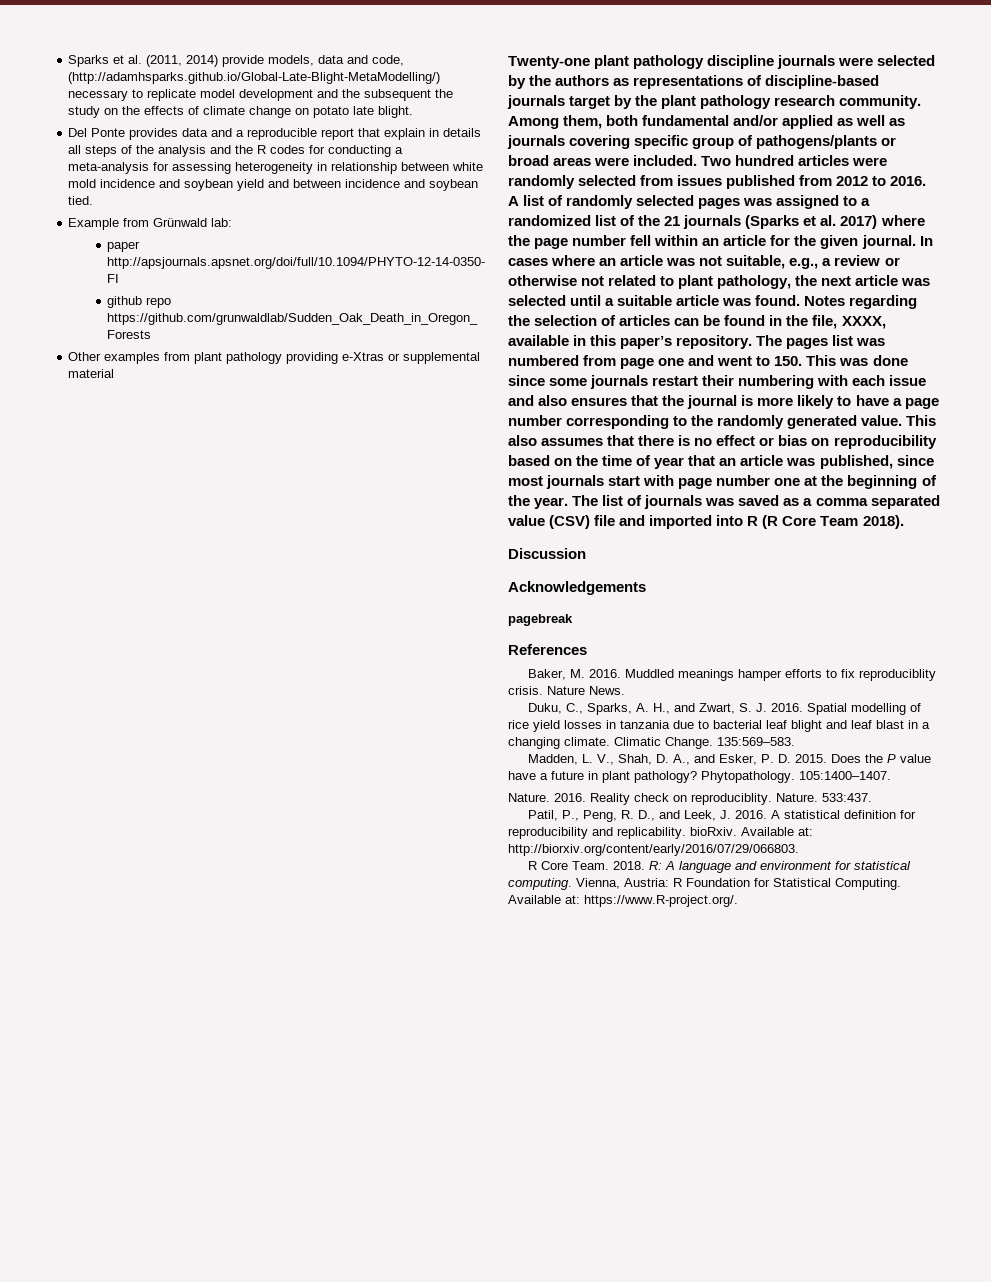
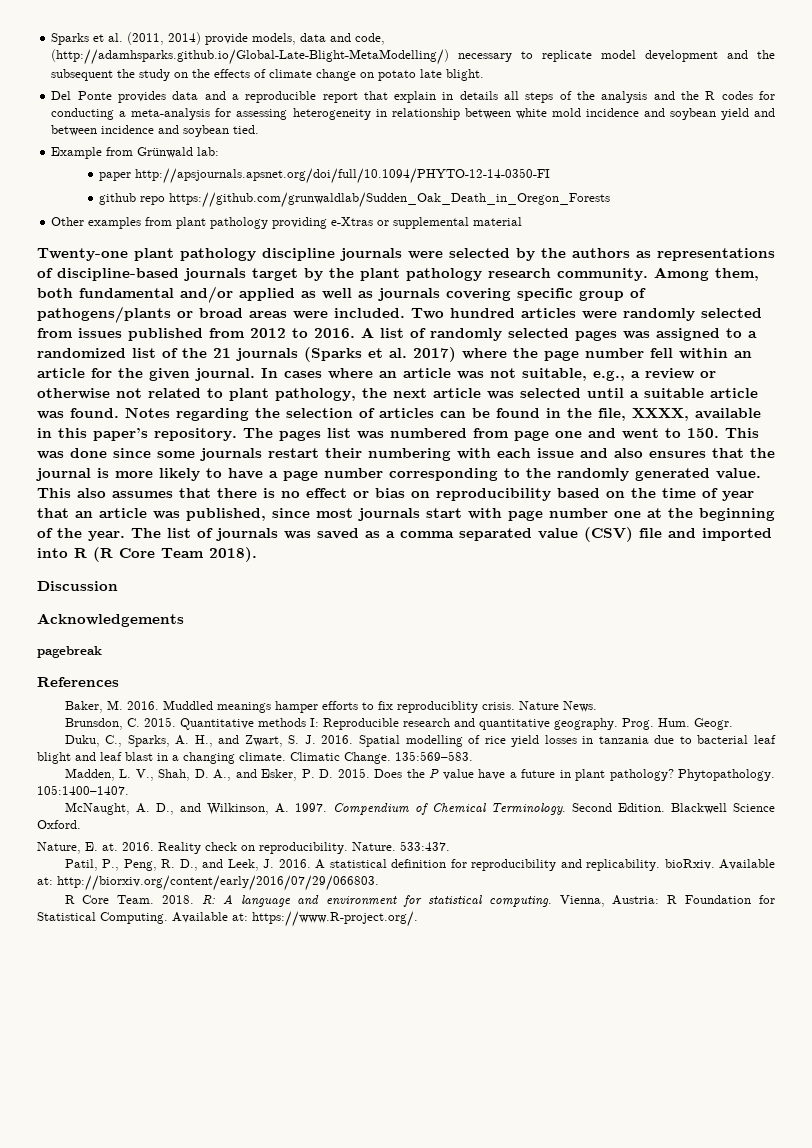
(625, 690) none -> [64,717,733,730] // Brunsdon, C. 2015. Quantitative methods I: Reproducible research and quantitative geography. Prog. Hum. Geogr.
[508,793,550,802] Nature. -> [64,802,775,815] [37,820,81,829] [37,842,118,854] McNaught, A. D., and Wilkinson, A. 1997. Compendium of Chemical Terminology. Second Edition. Blackwell Science Oxford. // Nature, E. at.
[691,793,772,805] reproduciblity. -> [259,842,348,854] reproducibility.

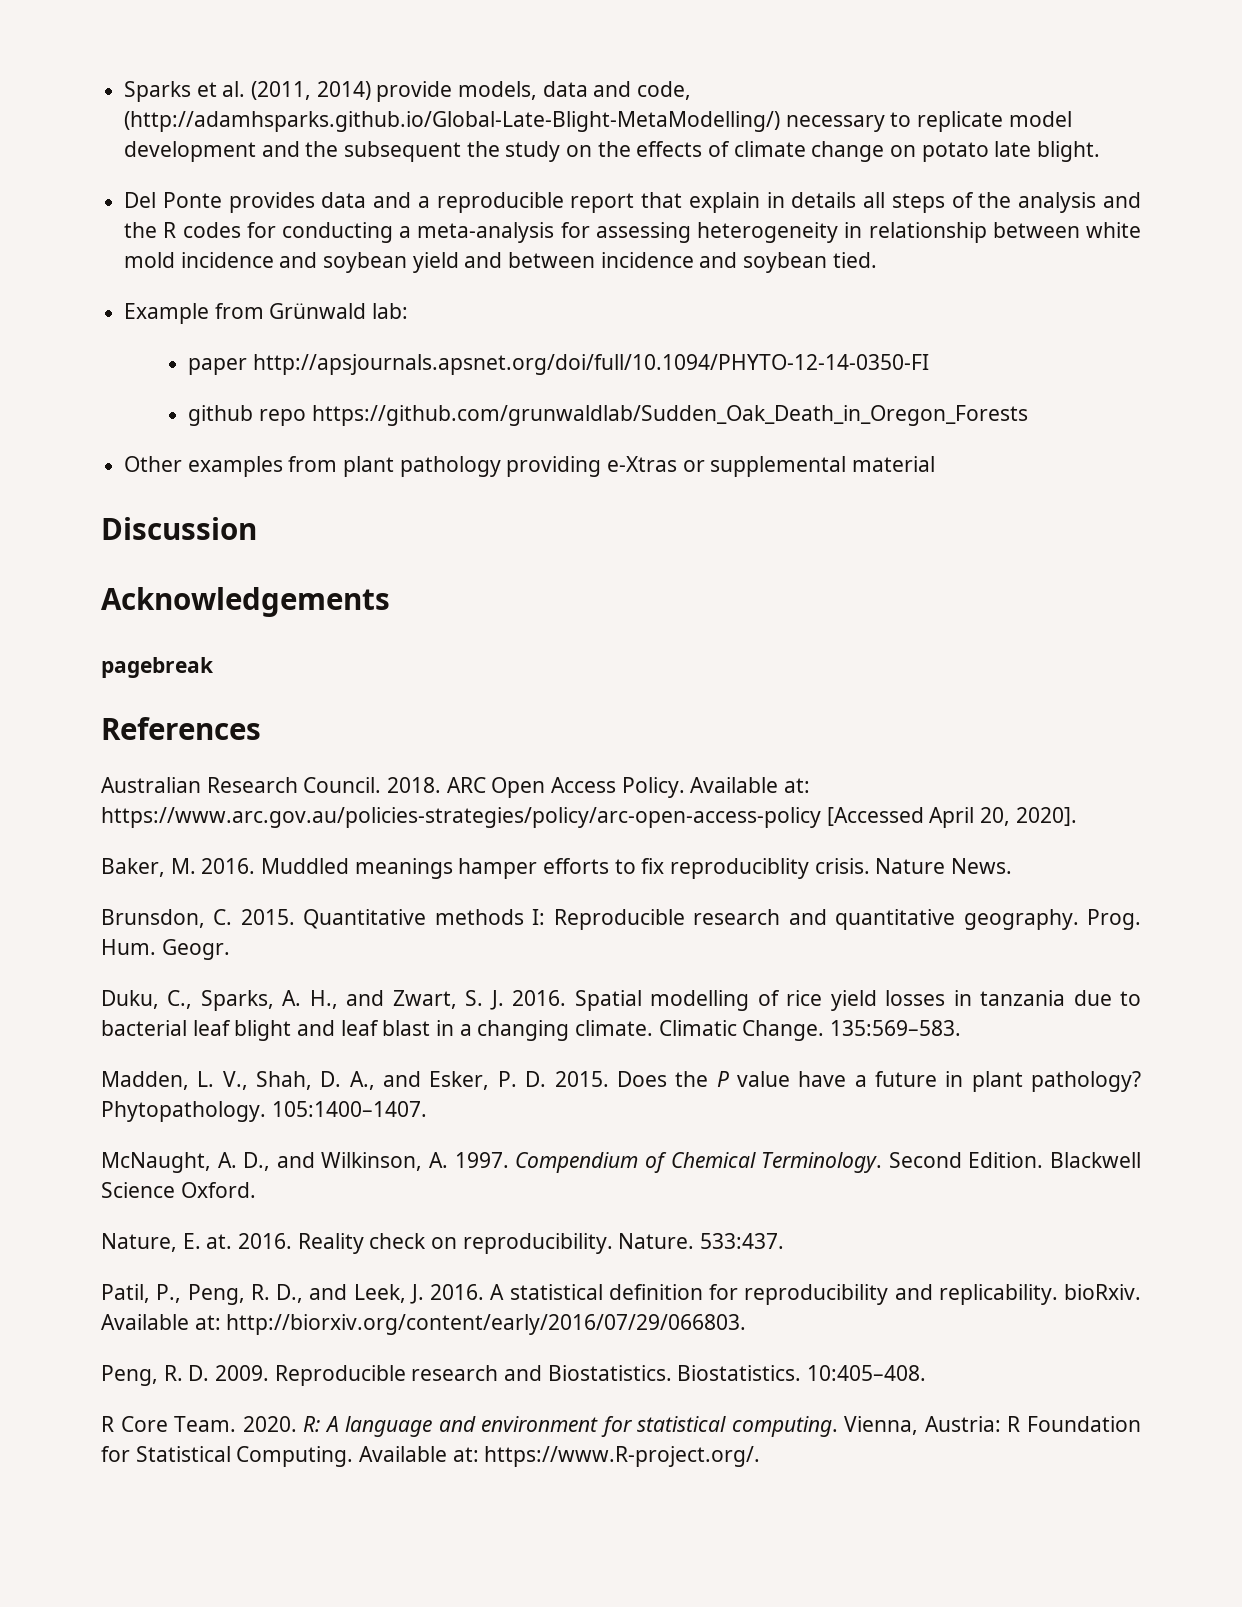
[37,248,775,261] [37,267,759,281] [37,286,646,303] [37,306,762,323] [37,327,757,341] [37,347,752,362] [37,368,716,381] [37,388,758,401] [37,407,761,421] [37,428,759,441] [37,448,775,461] [36,468,761,481] [37,488,754,501] [37,508,775,521] [37,527,772,542] [37,547,257,562] [37,581,118,591] [37,613,184,627] [37,646,102,658] [37,677,119,687] Twenty-one plant pathology discipline journals were selected by the authors as representations of discipline-based journals target by the plant pathology research community. Among them, both fundamental and/or applied as well as journals covering specific group of pathogens/plants or broad areas were included. Two hundred articles were randomly selected from issues published from 2012 to 2016. A list of randomly selected pages was assigned to a randomized list of the 21 journals (Sparks et al. 2017) where the page number fell within an article for the given journal. In cases where an article was not suitable, e.g., a review or otherwise not related to plant pathology, the next article was selected until a suitable article was found. Notes regarding the selection of articles can be found in the file, XXXX, available in this paper’s repository. The pages list was numbered from page one and went to 150. This was done since some journals restart their numbering with each issue and also ensures that the journal is more likely to have a page number corresponding to the randomly generated value. This also assumes that there is no effect or bias on reproducibility based on the time of year that an article was published, since most journals start with page number one at the beginning of the year. The list of journals was saved as a comma separated value (CSV) file and imported into R (R Core Team 2018). // Discussion // Acknowledgements // pagebreak // References -> [101,517,257,540] [101,587,390,617] [101,657,214,678] [101,717,261,740] [101,777,811,798] [101,807,1077,828] Discussion // Acknowledgements // pagebreak // References // Australian Research Council. 2018. ARC Open Access Policy. Available at: https://www.arc.gov.au/policies-strategies/policy/arc-open-access-policy [Accessed April 20, 2020].
(379, 883) none -> [101,1365,927,1386] // Peng, R. D. 2009. Reproducible research and Biostatistics. Biostatistics. 10:405–408.
[162,895,195,904] 2018. -> [242,1416,297,1432] 2020.

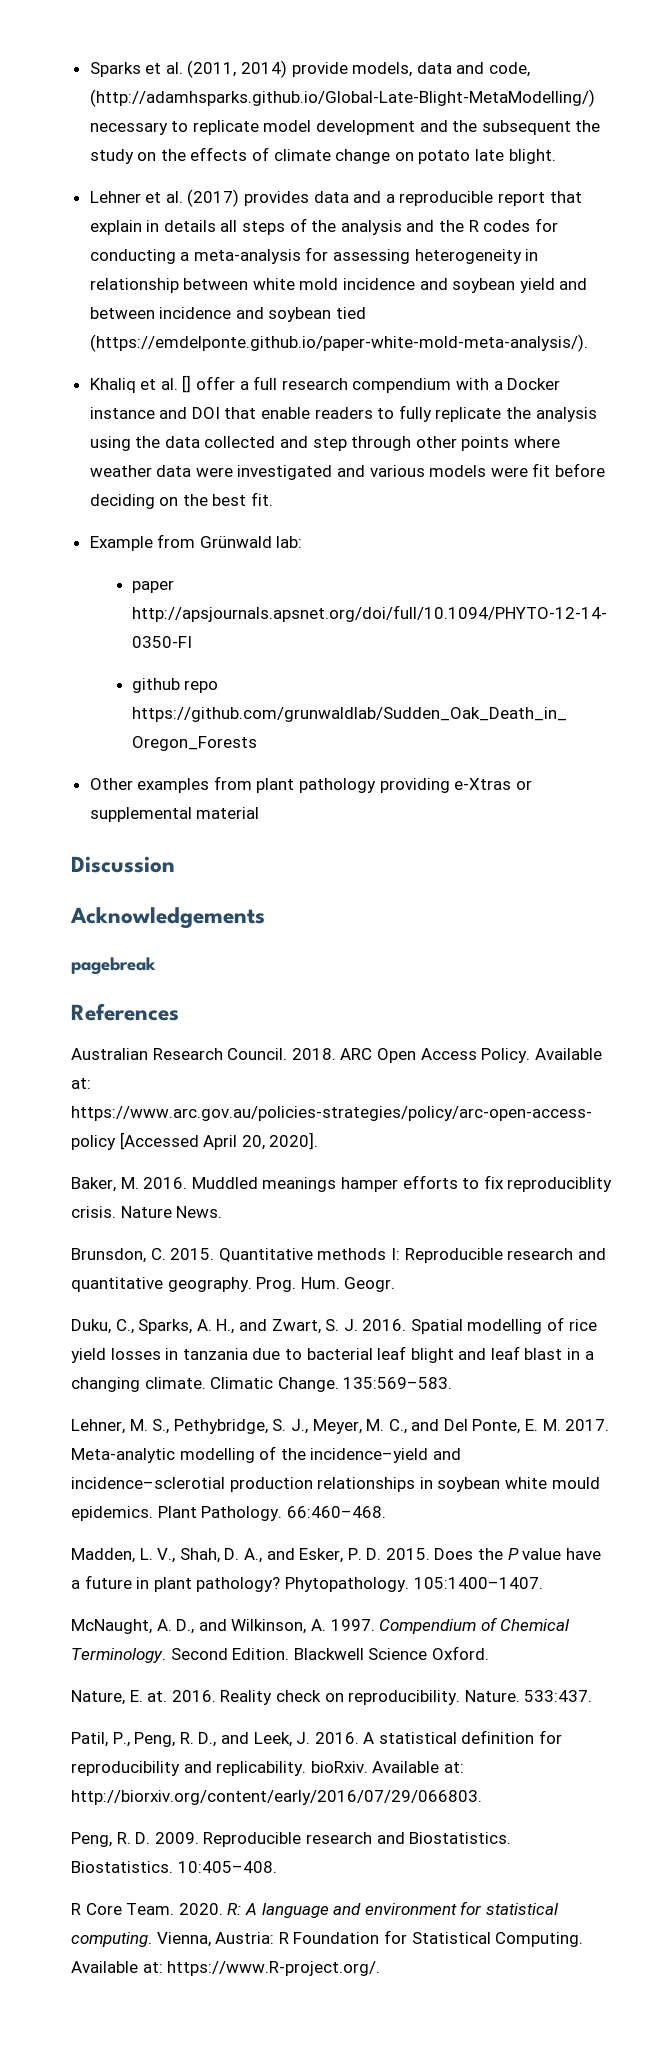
[124,192,222,208] Del Ponte -> [89,189,240,207] Lehner et al. (2017)
[832,252,877,268] tied. -> [336,307,367,319] [89,334,588,352] [89,375,561,393] [89,405,597,422] [89,436,561,451] [89,463,606,480] [89,492,274,509] tied (https://emdelponte.github.io/paper-white-mold-meta-analysis/). // Khaliq et al. [] offer a full research compendium with a Docker instance and DOI that enable readers to fully replicate the analysis using the data collected and step through other points where weather data were investigated and various models were fit before deciding on the best fit.
(962, 1028) none -> [71,1419,610,1434] [71,1446,461,1463] [71,1477,600,1492] [71,1506,386,1521] // Lehner, M. S., Pethybridge, S. J., Meyer, M. C., and Del Ponte, E. M. 2017. Meta-analytic modelling of the incidence–yield and incidence–sclerotial production relationships in soybean white mould epidemics. Plant Pathology. 66:460–468.

